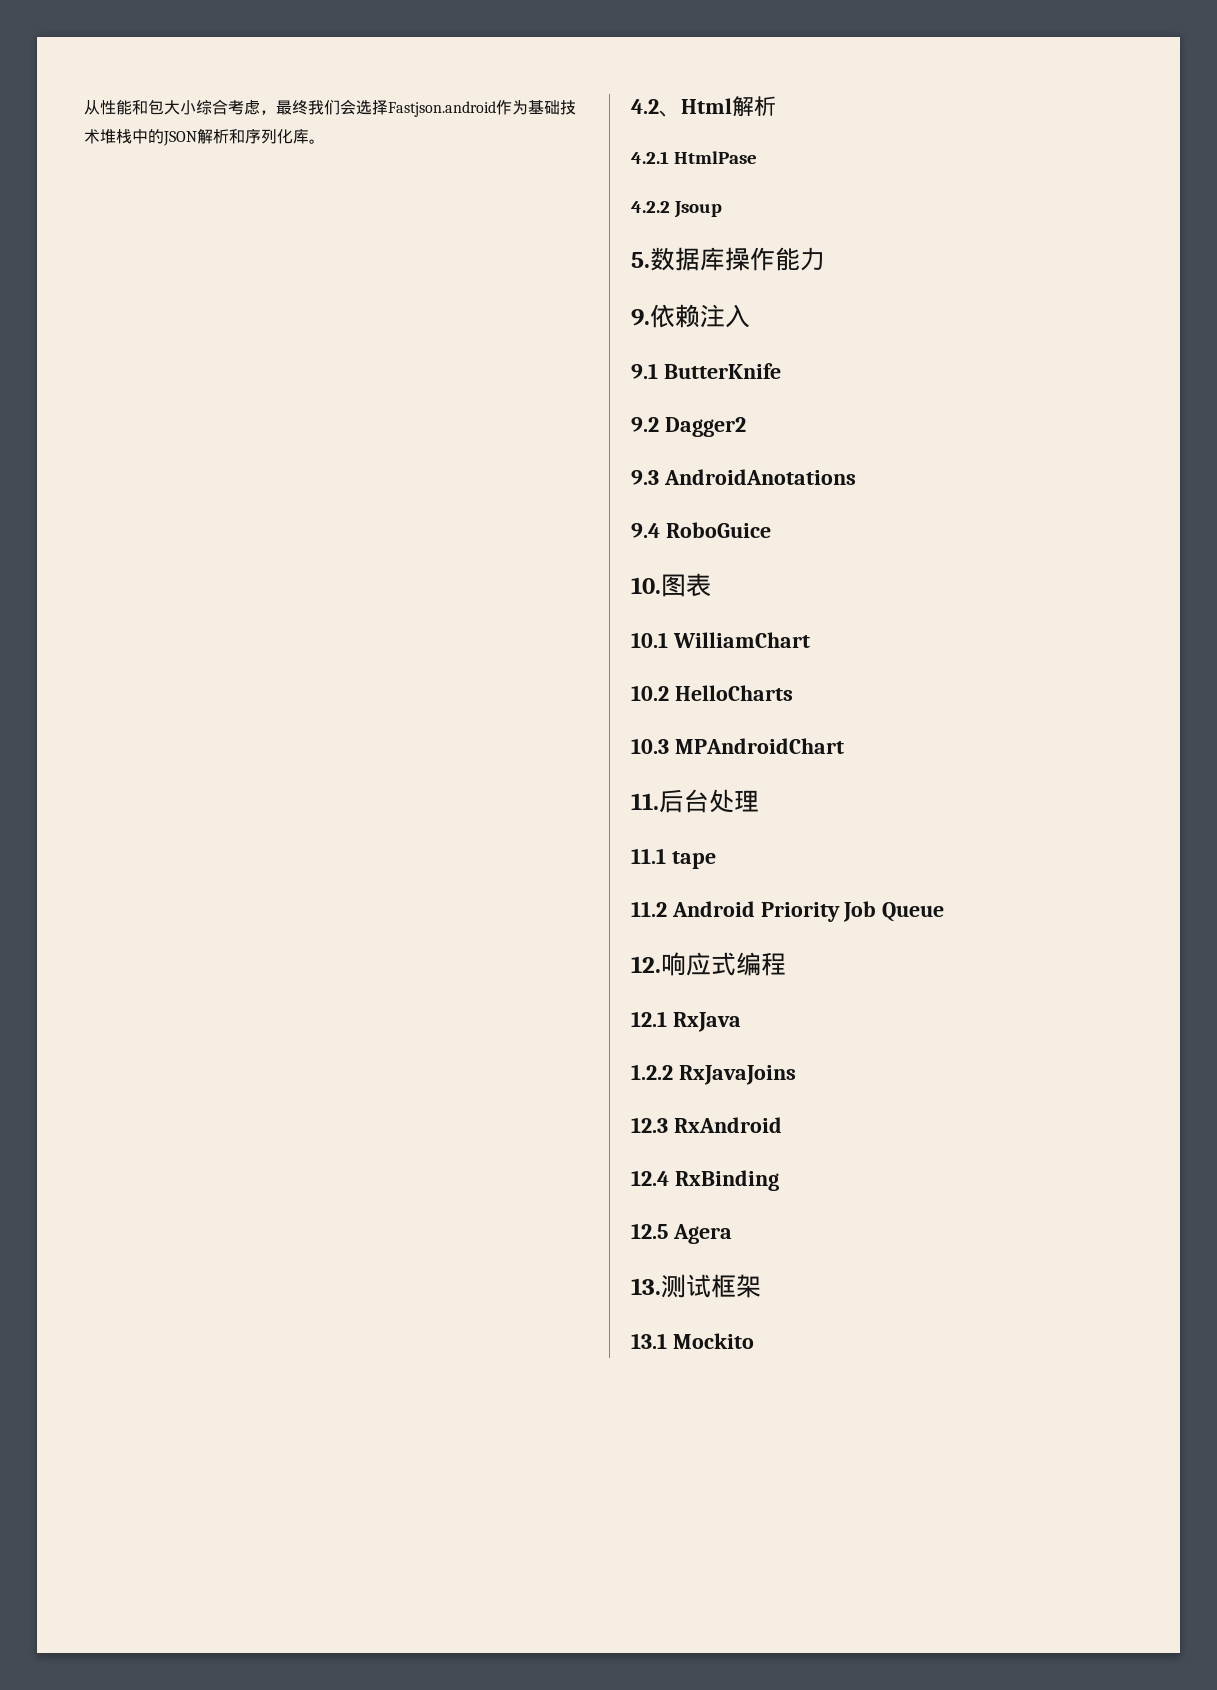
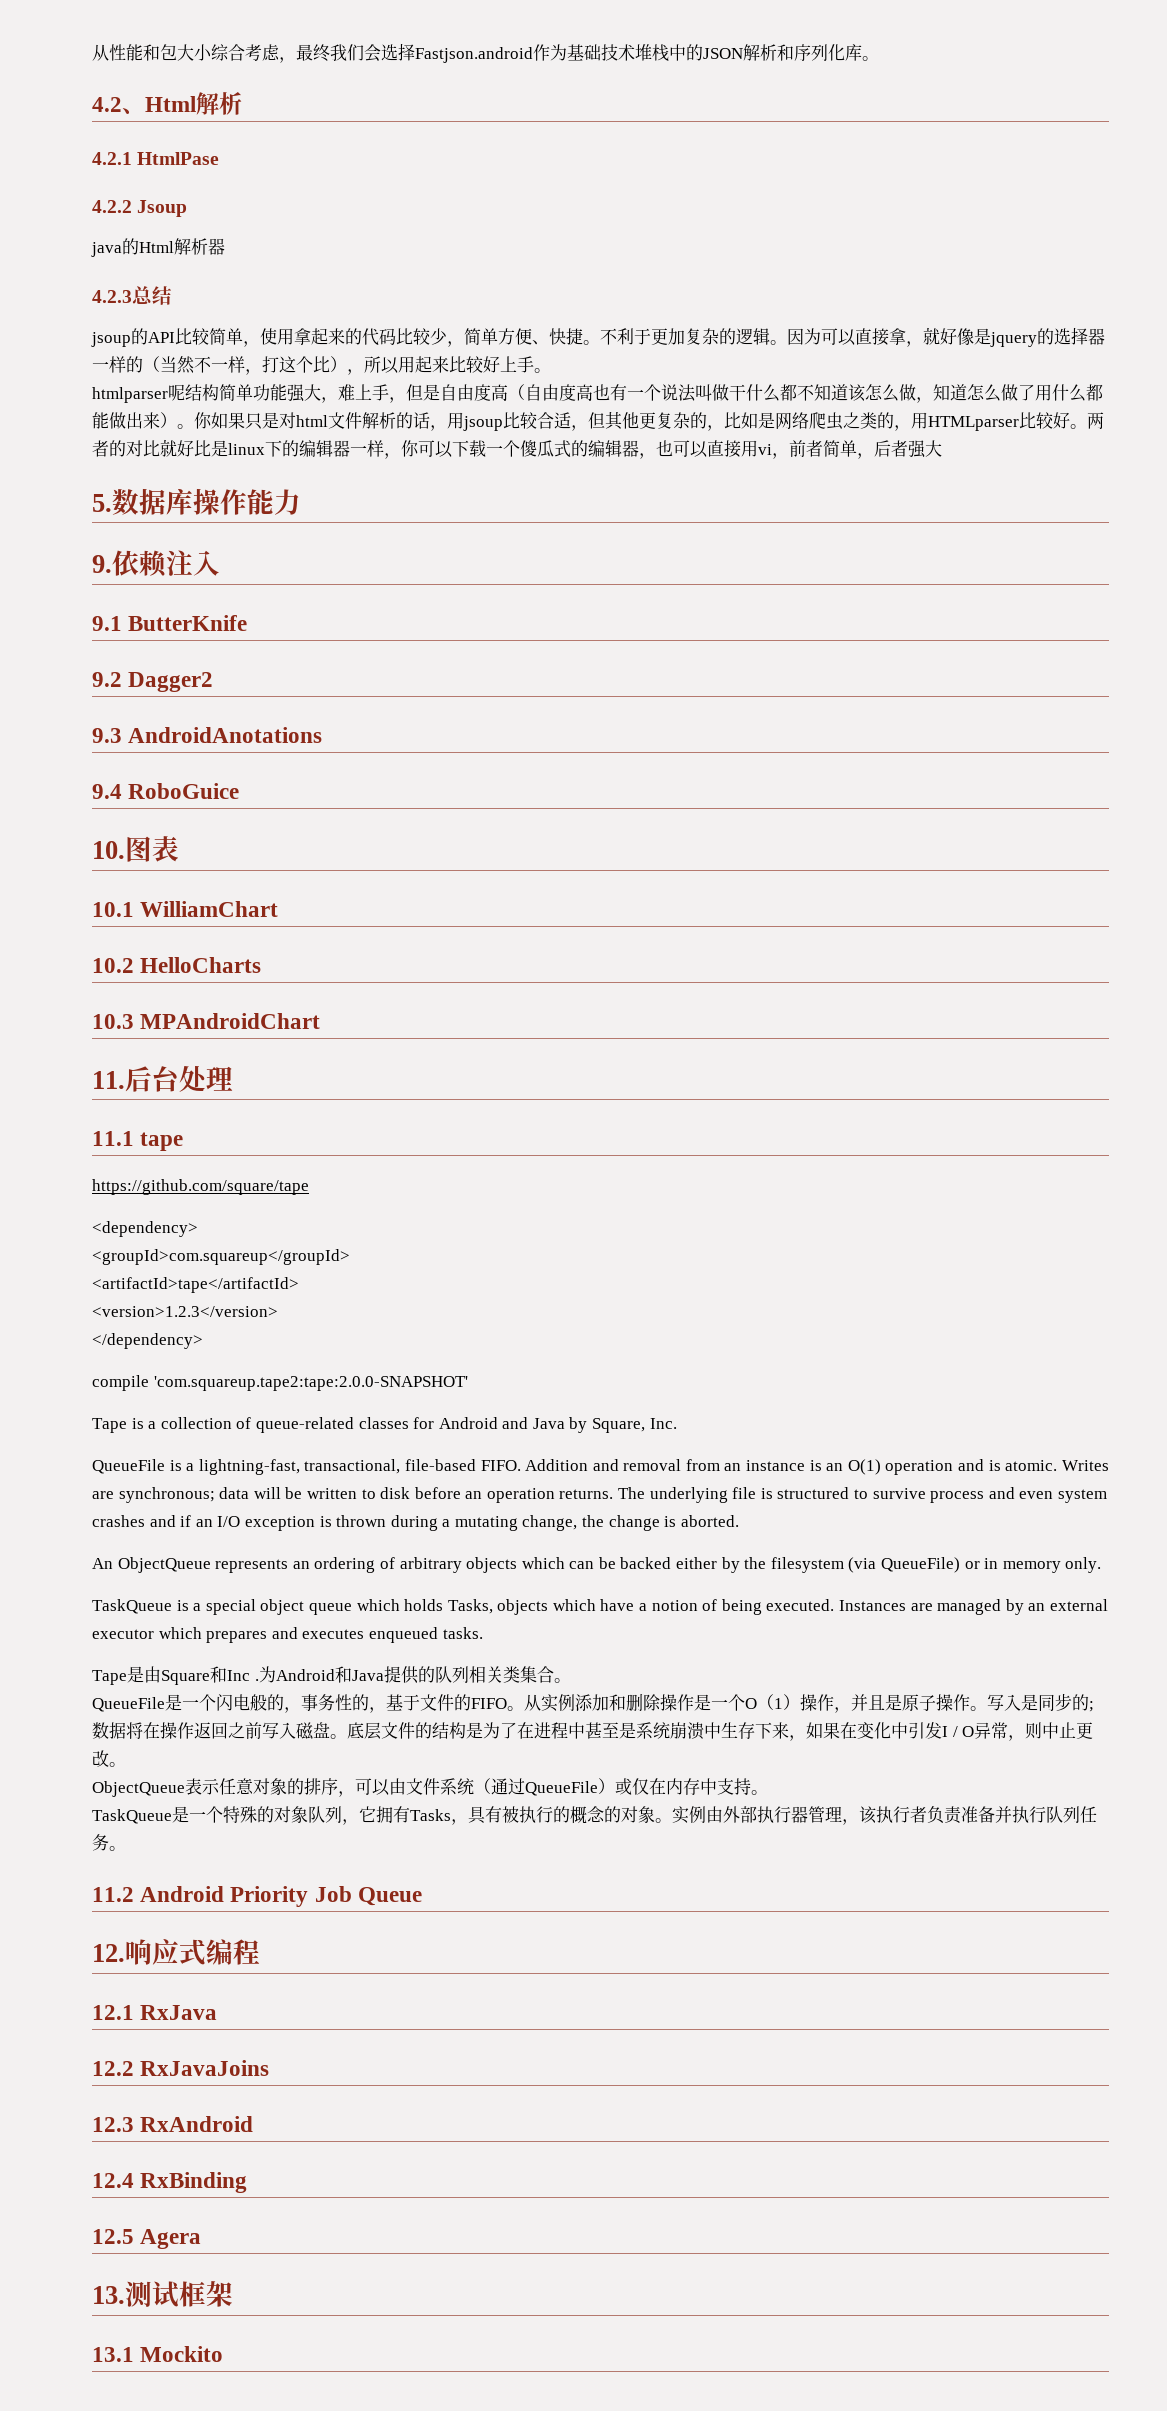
(722, 209) none -> [91,238,225,257] [92,286,172,305] [91,327,1105,347] [92,356,551,375] [92,384,1103,403] [92,411,1104,431] [92,439,942,459] // java的Html解析器 // 4.2.3总结 // jsoup的API比较简单，使用拿起来的代码比较少，简单方便、快捷。不利于更加复杂的逻辑。因为可以直接拿，就好像是jquery的选择器一样的（当然不一样，打这个比），所以用起来比较好上手。 // htmlparser呢结构简单功能强大，难上手，但是自由度高（自由度高也有一个说法叫做干什么都不知道该怎么做，知道怎么做了用什么都能做出来）。你如果只是对html文件解析的话，用jsoup比较合适，但其他更复杂的，比如是网络爬虫之类的，用HTMLparser比较好。两者的对比就好比是linux下的编辑器一样，你可以下载一个傻瓜式的编辑器，也可以直接用vi，前者简单，后者强大
(716, 860) none -> [92,1179,309,1195] [92,1221,198,1237] [92,1249,350,1265] [92,1277,299,1293] [92,1306,278,1317] [92,1333,203,1349] [92,1375,468,1391] [92,1417,677,1433] [92,1459,1109,1475] [92,1487,1107,1503] [92,1515,739,1531] [92,1557,1102,1573] [92,1599,1108,1615] [92,1627,483,1643] [92,1666,571,1685] [92,1693,1094,1713] [92,1722,1094,1741] [92,1750,126,1767] [92,1778,768,1797] [92,1806,1097,1825] [92,1834,126,1851] // https://github.com/square/tape // <dependency> // <groupId>com.squareup</groupId> // <artifactId>tape</artifactId> // <version>1.2.3</version> // </dependency> // compile 'com.squareup.tape2:tape:2.0.0-SNAPSHOT' // Tape is a collection of queue-related classes for Android and Java by Square, Inc. // QueueFile is a lightning-fast, transactional, file-based FIFO. Addition and removal from an instance is an O(1) operation and is atomic. Writes are synchronous; data will be written to disk before an operation returns. The underlying file is structured to survive process and even system crashes and if an I/O exception is thrown during a mutating change, the change is aborted. // An ObjectQueue represents an ordering of arbitrary objects which can be backed either by the filesystem (via QueueFile) or in memory only. // TaskQueue is a special object queue which holds Tasks, objects which have a notion of being executed. Instances are managed by an external executor which prepares and executes enqueued tasks. // Tape是由Square和Inc .为Android和Java提供的队列相关类集合。 // QueueFile是一个闪电般的，事务性的，基于文件的FIFO。从实例添加和删除操作是一个O（1）操作，并且是原子操作。写入是同步的;数据将在操作返回之前写入磁盘。底层文件的结构是为了在进程中甚至是系统崩溃中生存下来，如果在变化中引发I / O异常，则中止更改。 // ObjectQueue表示任意对象的排序，可以由文件系统（通过QueueFile）或仅在内存中支持。 // TaskQueue是一个特殊的对象队列，它拥有Tasks，具有被执行的概念的对象。实例由外部执行器管理，该执行者负责准备并执行队列任务。
[631,1064,673,1080] 1.2.2 -> [92,2061,134,2076] 12.2

